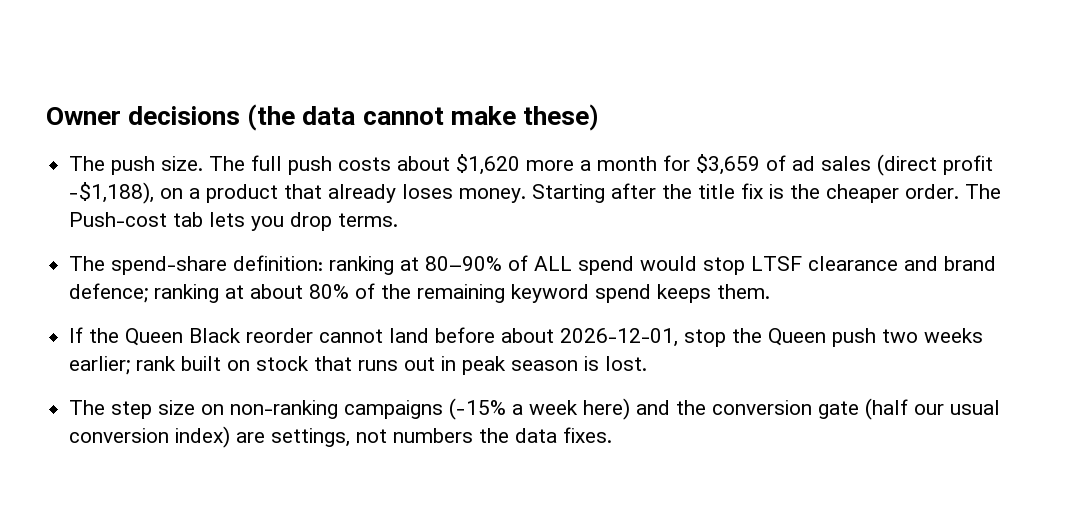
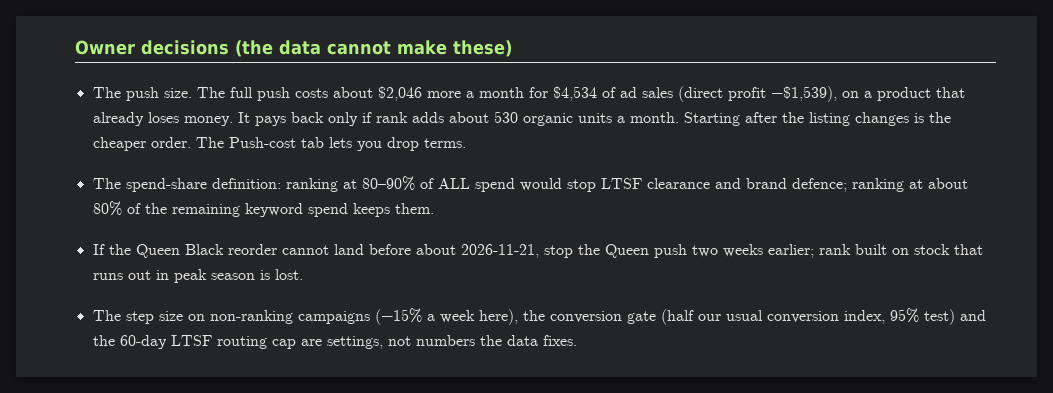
[456,154,521,175] $1,620 -> [377,86,422,101] $2,046
[696,154,761,175] $3,659 -> [552,86,597,101] $4,534
[69,182,155,204] −$1,188), -> [770,86,837,102] −$1,539),
(527, 195) none -> [237,111,679,126] It pays back only if rank adds about 530 organic units a month.
[698,183,764,199] title fix -> [808,112,909,126] listing changes
[560,328,679,347] 2026-12-01, -> [460,244,539,258] 2026-11-21,
[583,398,671,420] here) and -> [478,309,518,325] here),
[175,426,231,448] index) -> [843,308,986,325] [92,335,296,349] index, 95% test) and the 60-day LTSF routing cap

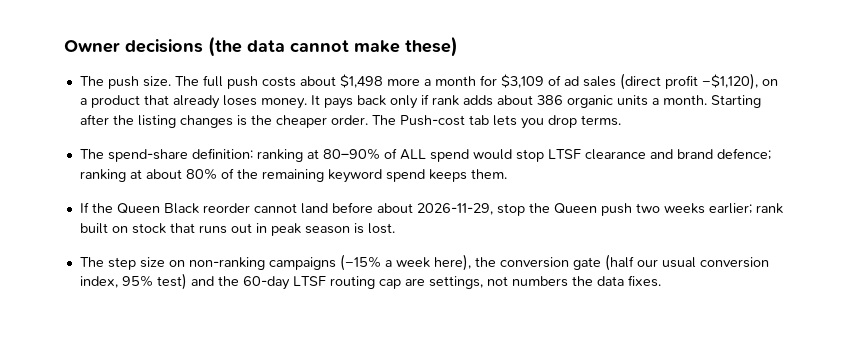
[377,86,422,101] $2,046 -> [339,74,383,88] $1,498
[552,86,597,101] $4,534 -> [500,74,544,88] $3,109
[770,86,837,102] −$1,539), -> [701,73,758,90] −$1,120),
[493,111,518,123] 530 -> [536,95,563,105] 386
[460,244,539,258] 2026-11-21, -> [416,203,493,215] 2026-11-29,

